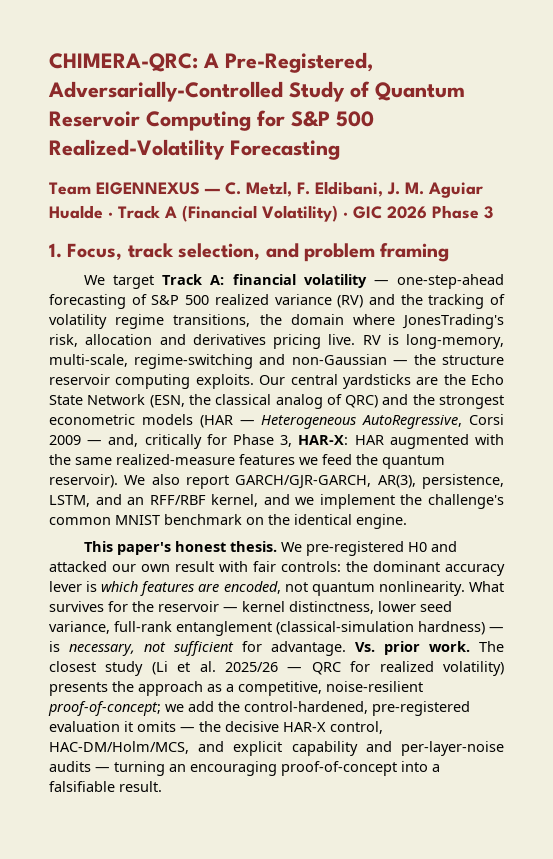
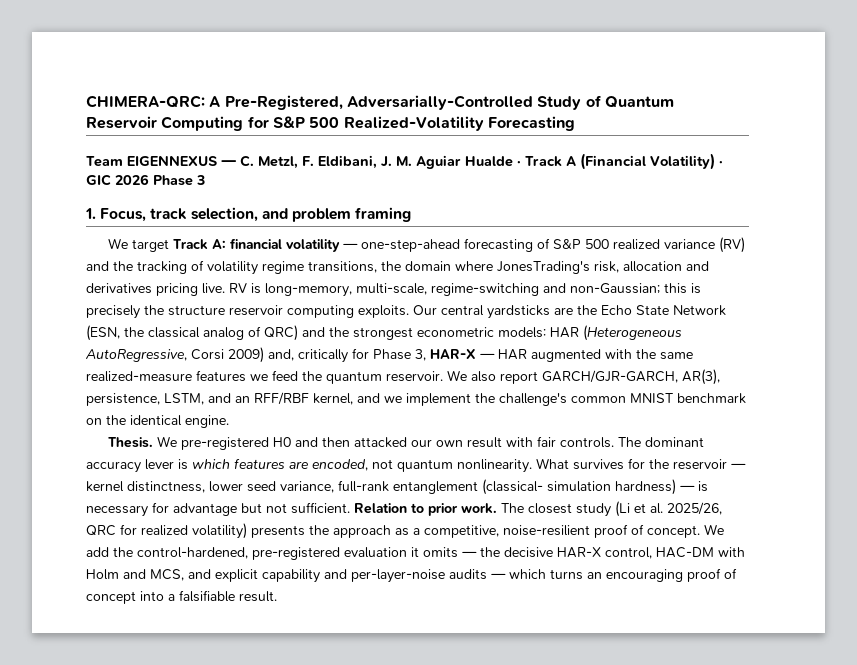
[291,354,408,365] non-Gaussian — -> [570,283,701,294] [86,305,140,319] non-Gaussian; this is precisely
[141,414,504,429] [49,435,103,445] models (HAR — Heterogeneous AutoRegressive, Corsi 2009 — -> [498,325,682,341] [85,347,264,363] models: HAR (Heterogeneous AutoRegressive, Corsi 2009)
[298,435,349,445] HAR-X: -> [430,349,495,359] HAR-X —
[49,474,118,488] reservoir). -> [386,371,443,382] reservoir.
[83,541,277,555] This paper's honest thesis. -> [108,437,154,448] Thesis.
(457, 546) none -> [322,437,351,447] then
[281,561,368,572] controls: the -> [560,437,642,448] controls. The
[276,621,414,635] (classical-simulation -> [482,479,611,495] (classical- simulation
[69,641,375,656] necessary, not sufficient for advantage. Vs. -> [86,502,424,517] necessary for advantage but not sufficient. Relation to
[225,662,303,672] 2025/26 — -> [667,502,722,515] 2025/26,
[48,701,184,716] proof-of-concept; we -> [594,524,724,538] proof of concept. We
[49,741,189,754] HAC-DM/Holm/MCS, -> [656,547,745,558] [86,569,184,581] HAC-DM with Holm and MCS,
[114,761,397,776] turning an encouraging proof-of-concept -> [509,568,737,582] [86,591,136,604] which turns an encouraging proof of concept

